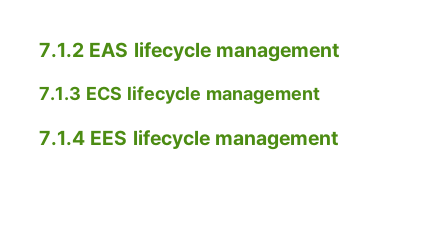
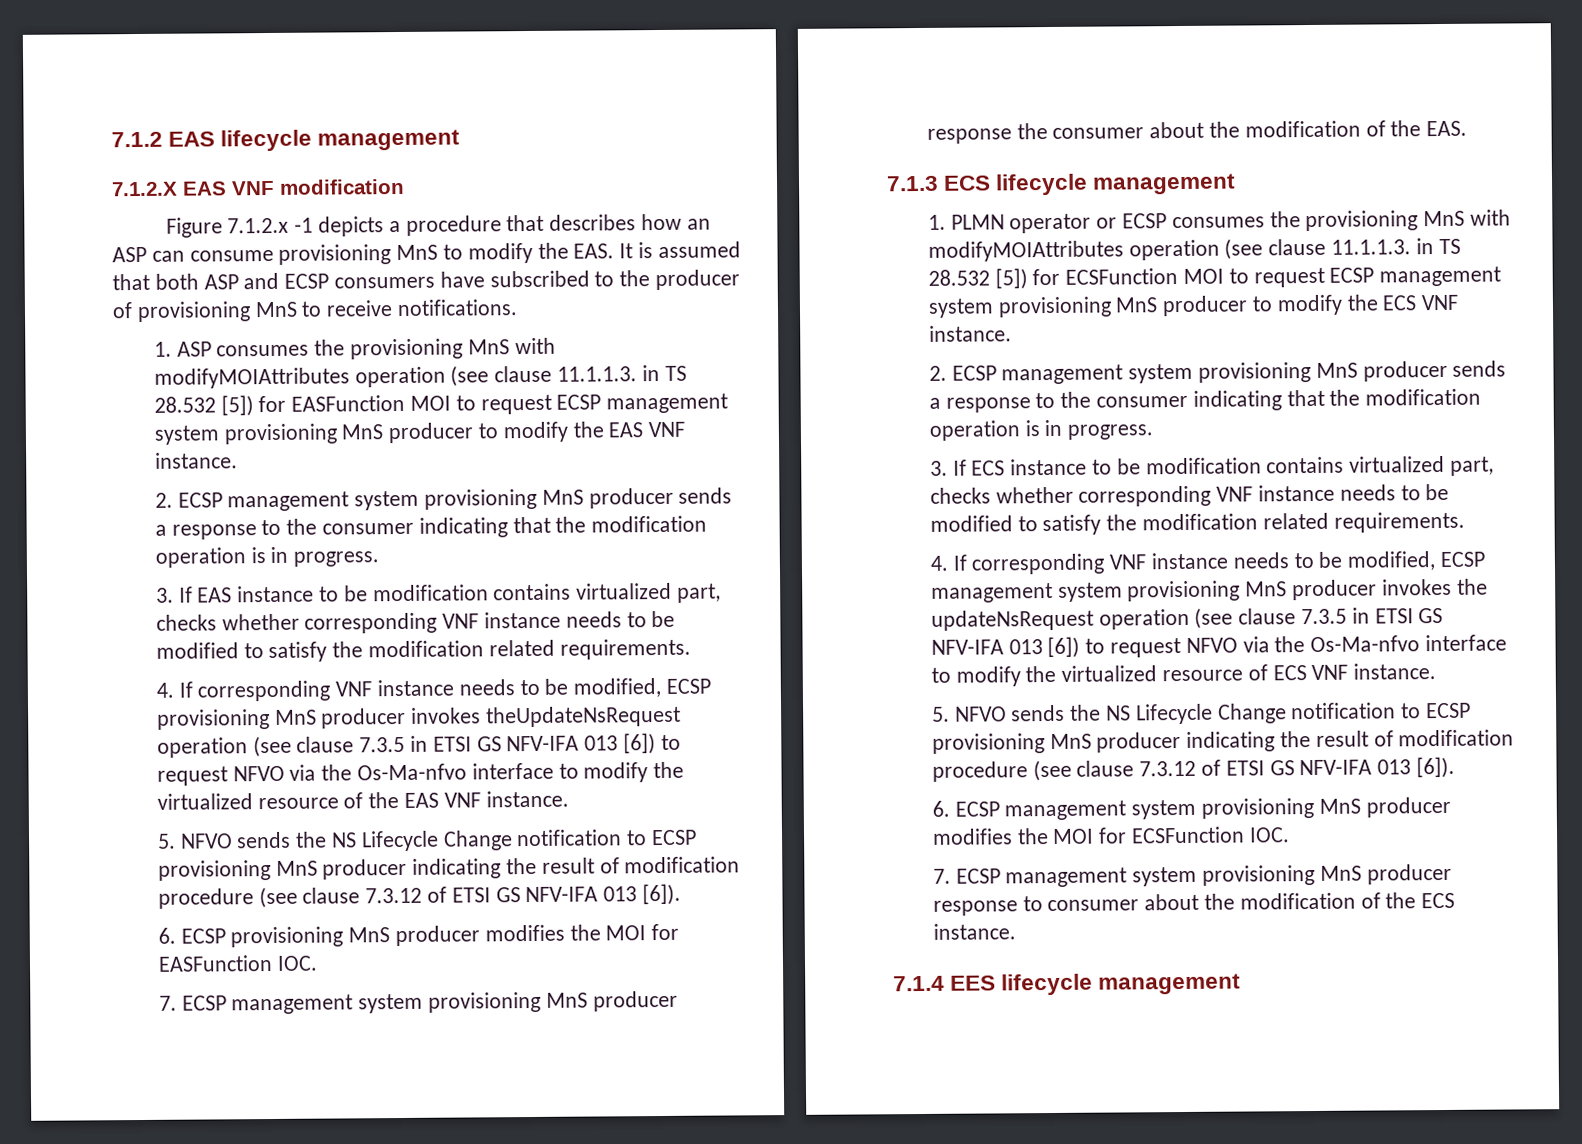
[39,86,320,104] 7.1.3 ECS lifecycle management -> [111,178,405,197] [165,213,711,238] [112,241,741,265] [112,269,741,291] [112,299,519,323] [153,337,556,360] [153,365,687,389] [153,393,729,417] [153,421,686,445] [154,452,238,469] [154,487,733,512] [154,515,708,540] [154,546,380,568] [155,582,722,603] [155,610,676,634] [155,638,691,663] [155,677,712,702] [156,705,682,730] [156,733,681,758] [156,761,685,786] [156,790,569,810] [156,829,698,852] [157,856,741,881] [157,883,682,909] [157,923,680,948] [157,954,318,972] [158,990,678,1015] [926,120,1468,144] [886,173,1237,196] [927,209,1512,234] [927,238,1461,262] [927,266,1502,290] [927,294,1460,318] [928,325,1012,342] [928,360,1507,385] [928,388,1482,413] [928,419,1154,441] [929,455,1495,476] [929,483,1450,507] [929,511,1465,536] [929,551,1486,575] [930,578,1488,603] [930,607,1444,631] [930,634,1508,659] [930,663,1437,687] [931,702,1472,725] [931,729,1515,754] [931,756,1456,782] [931,796,1451,821] [931,826,1290,845] [932,863,1452,888] [932,892,1456,916] [932,923,1016,940] 7.1.2.X EAS VNF modification // Figure 7.1.2.x -1 depicts a procedure that describes how an ASP can consume provisioning MnS to modify the EAS. It is assumed that both ASP and ECSP consumers have subscribed to the producer of provisioning MnS to receive notifications. // 1. ASP consumes the provisioning MnS with modifyMOIAttributes operation (see clause 11.1.1.3. in TS 28.532 [5]) for EASFunction MOI to request ECSP management system provisioning MnS producer to modify the EAS VNF instance. // 2. ECSP management system provisioning MnS producer sends a response to the consumer indicating that the modification operation is in progress. // 3. If EAS instance to be modification contains virtualized part, checks whether corresponding VNF instance needs to be modified to satisfy the modification related requirements. // 4. If corresponding VNF instance needs to be modified, ECSP provisioning MnS producer invokes theUpdateNsRequest operation (see clause 7.3.5 in ETSI GS NFV-IFA 013 [6]) to request NFVO via the Os-Ma-nfvo interface to modify the virtualized resource of the EAS VNF instance. // 5. NFVO sends the NS Lifecycle Change notification to ECSP provisioning MnS producer indicating the result of modification procedure (see clause 7.3.12 of ETSI GS NFV-IFA 013 [6]). // 6. ECSP provisioning MnS producer modifies the MOI for EASFunction IOC. // 7. ECSP management system provisioning MnS producer response the consumer about the modification of the EAS. // 7.1.3 ECS lifecycle management // 1. PLMN operator or ECSP consumes the provisioning MnS with modifyMOIAttributes operation (see clause 11.1.1.3. in TS 28.532 [5]) for ECSFunction MOI to request ECSP management system provisioning MnS producer to modify the ECS VNF instance. // 2. ECSP management system provisioning MnS producer sends a response to the consumer indicating that the modification operation is in progress. // 3. If ECS instance to be modification contains virtualized part, checks whether corresponding VNF instance needs to be modified to satisfy the modification related requirements. // 4. If corresponding VNF instance needs to be modified, ECSP management system provisioning MnS producer invokes the updateNsRequest operation (see clause 7.3.5 in ETSI GS NFV-IFA 013 [6]) to request NFVO via the Os-Ma-nfvo interface to modify the virtualized resource of ECS VNF instance. // 5. NFVO sends the NS Lifecycle Change notification to ECSP provisioning MnS producer indicating the result of modification procedure (see clause 7.3.12 of ETSI GS NFV-IFA 013 [6]). // 6. ECSP management system provisioning MnS producer modifies the MOI for ECSFunction IOC. // 7. ECSP management system provisioning MnS producer response to consumer about the modification of the ECS instance.

